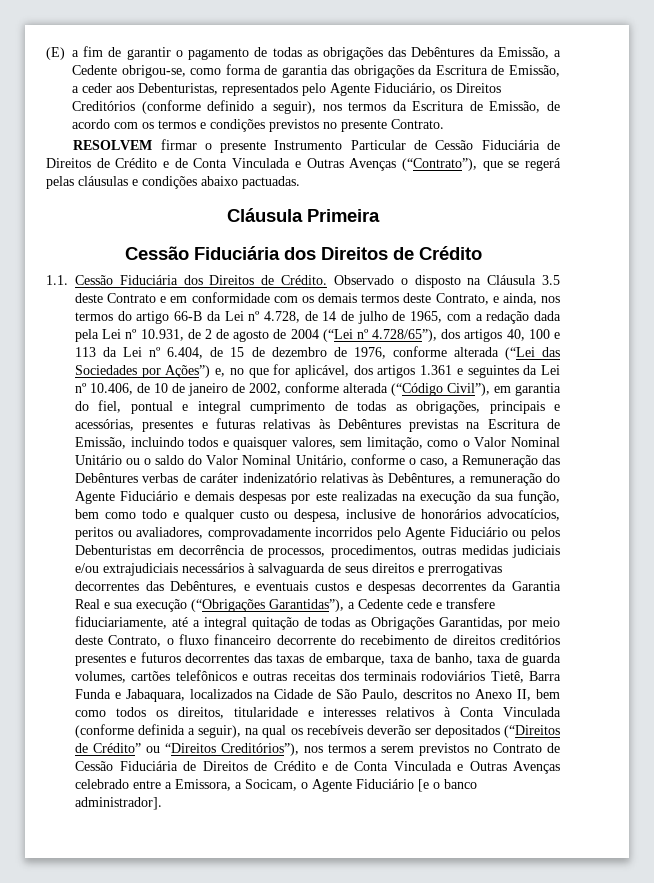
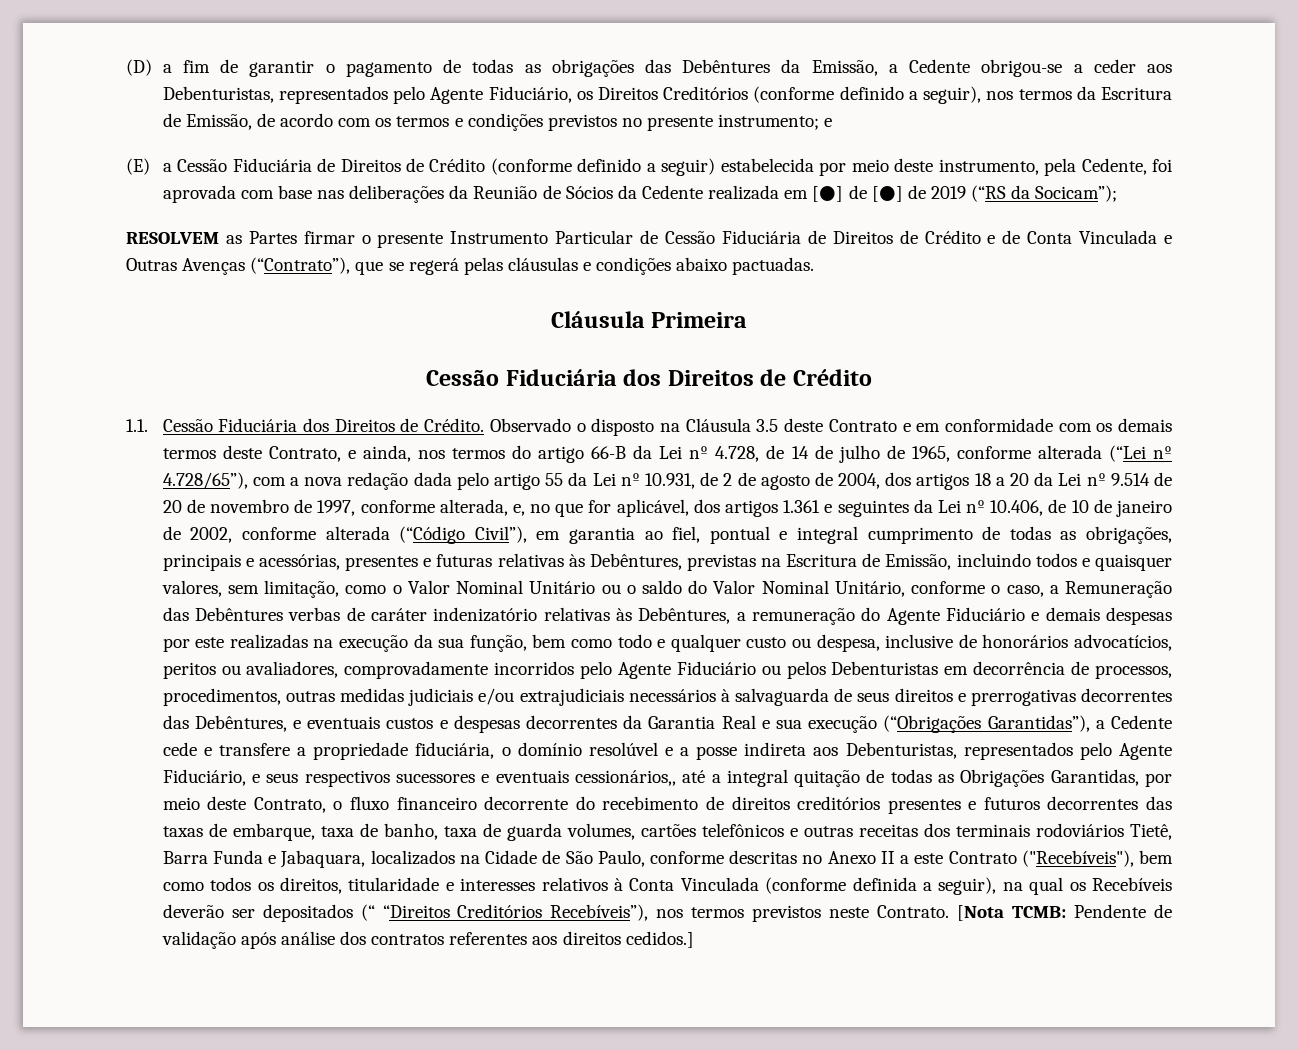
[46,47,65,60] (E) -> [126,59,152,76] (D)
[121,64,560,78] obrigou-se, como forma de garantia das obrigações da Escritura de Emissão, -> [981,59,1063,77] obrigou-se
[391,119,444,129] Contrato. -> [718,114,833,130] [126,158,1172,176] [162,185,1118,203] instrumento; e // (E) a Cessão Fiduciária de Direitos de Crédito (conforme definido a seguir) estabelecida por meio deste instrumento, pela Cedente, foi aprovada com base nas deliberações da Reunião de Sócios da Cedente realizada em [●] de [●] de 2019 (“RS da Socicam”);
(153, 145) none -> [225,231,297,244] as Partes
(443, 317) none -> [956,445,1173,462] [162,472,248,489] conforme alterada (“Lei nº 4.728/65”),
(483, 317) none -> [304,477,343,486] nova
[75,329,99,342] pela -> [456,472,588,490] pelo artigo 55 da
[290,329,561,342] [75,346,560,360] [75,365,211,378] 2004 (“Lei nº 4.728/65”), dos artigos 40, 100 e 113 da Lei nº 6.404, de 15 de dezembro de 1976, conforme alterada (“Lei das Sociedades por Ações”) -> [838,472,1173,490] [162,499,508,516] 2004, dos artigos 18 a 20 da Lei nº 9.514 de 20 de novembro de 1997, conforme alterada,
[75,401,89,411] do -> [644,531,663,540] ao
[337,419,401,429] Debêntures -> [589,553,682,570] Debêntures,
[75,616,167,629] fiduciariamente, -> [297,742,1173,760] [162,769,676,787] a propriedade fiduciária, o domínio resolúvel e a posse indireta aos Debenturistas, representados pelo Agente Fiduciário, e seus respectivos sucessores e eventuais cessionários,,
[402,689,532,701] descritos no Anexo II, -> [649,850,1134,867] conforme descritas no Anexo II a este Contrato ("Recebíveis"),
[306,725,363,735] recebíveis -> [1091,877,1172,891] Recebíveis
[503,725,560,738] [75,743,561,756] [75,761,560,774] [75,779,477,792] [75,797,162,810] (“Direitos de Crédito” ou “Direitos Creditórios”), nos termos a serem previstos no Contrato de Cessão Fiduciária de Direitos de Crédito e de Conta Vinculada e Outras Avenças celebrado entre a Emissora, a Socicam, o Agente Fiduciário [e o banco administrador]. -> [360,904,1172,922] [161,931,694,949] (“ “Direitos Creditórios Recebíveis”), nos termos previstos neste Contrato. [Nota TCMB: Pendente de validação após análise dos contratos referentes aos direitos cedidos.]

